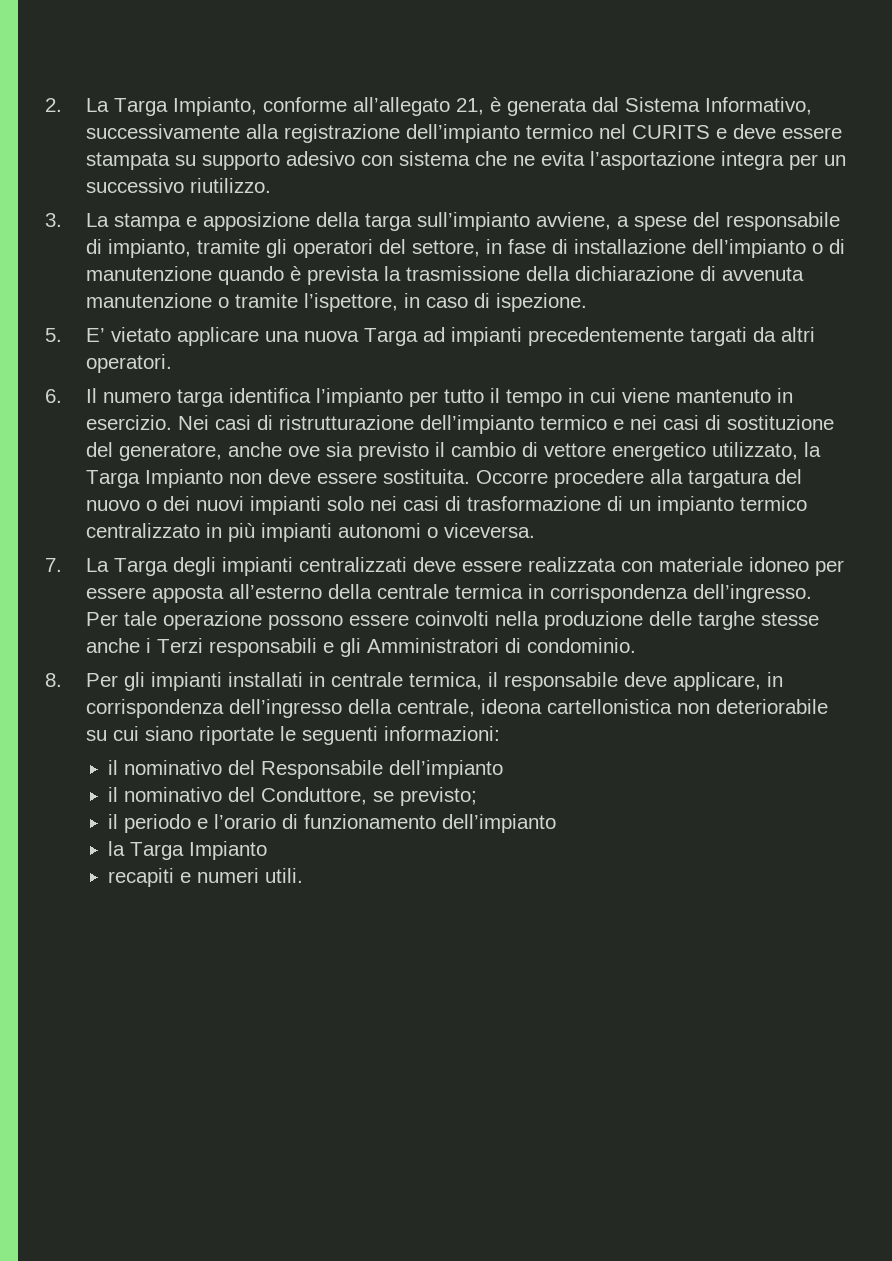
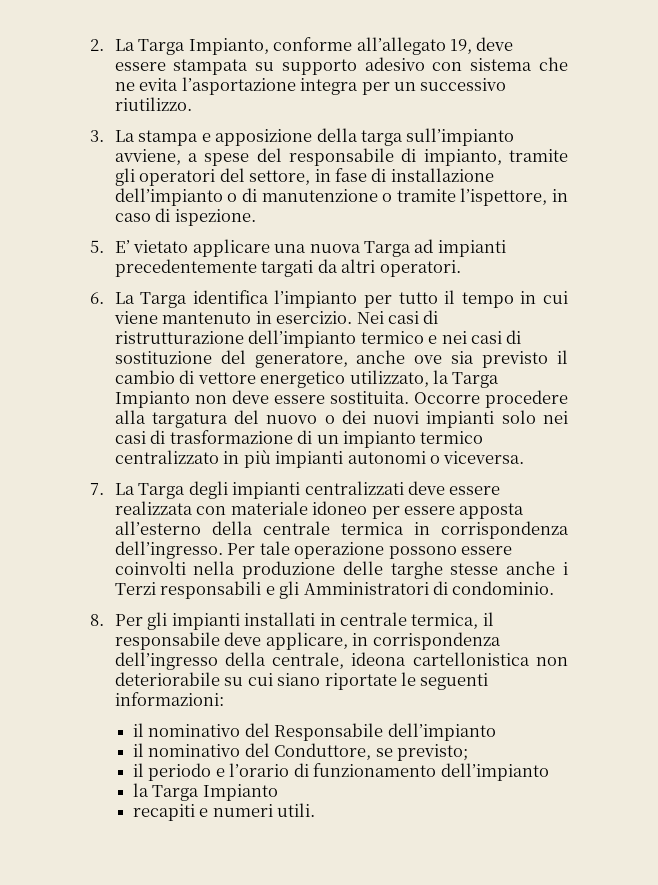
[455,97,812,116] [85,124,727,143] 21, è generata dal Sistema Informativo, successivamente alla registrazione dell’impianto termico nel CURITS e -> [449,39,472,54] 19,
[217,266,804,285] [85,293,212,308] quando è prevista la trasmissione della dichiarazione di avvenuta manutenzione -> (378, 195) none
[85,388,224,407] Il numero targa -> [114,292,188,308] La Targa

